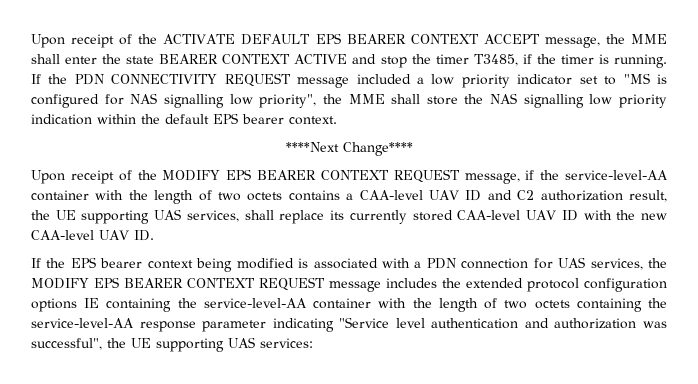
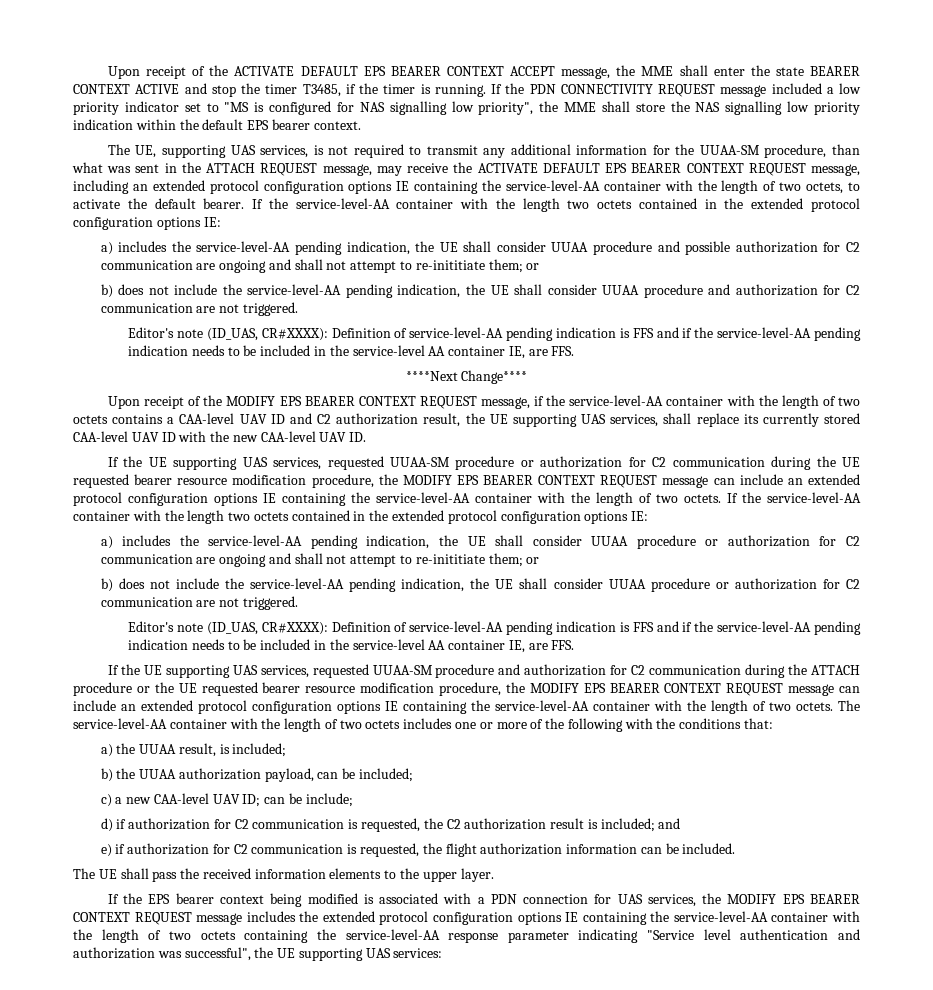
(337, 120) none -> [107,144,860,158] [72,162,861,176] [73,180,860,194] [73,198,860,212] [73,217,221,230] [100,241,861,255] [100,259,540,273] [100,284,860,298] [100,302,298,316] [128,327,862,341] [128,345,575,359] // The UE, supporting UAS services, is not required to transmit any additional information for the UUAA-SM procedure, than what was sent in the ATTACH REQUEST message, may receive the ACTIVATE DEFAULT EPS BEARER CONTEXT REQUEST message, including an extended protocol configuration options IE containing the service-level-AA container with the length of two octets, to activate the default bearer. If the service-level-AA container with the length two octets contained in the extended protocol configuration options IE: // a) includes the service-level-AA pending indication, the UE shall consider UUAA procedure and possible authorization for C2 communication are ongoing and shall not attempt to re-inititiate them; or // b) does not include the service-level-AA pending indication, the UE shall consider UUAA procedure and authorization for C2 communication are not triggered. // Editor's note (ID_UAS, CR#XXXX): Definition of service-level-AA pending indication is FFS and if the service-level-AA pending indication needs to be included in the service-level AA container IE, are FFS.
(154, 235) none -> [107,456,860,470] [73,474,860,488] [73,492,861,506] [73,510,649,524] [100,535,861,549] [100,553,540,567] [100,578,860,592] [100,596,298,610] [128,621,862,635] [128,639,575,653] [107,664,860,678] [73,682,860,696] [73,700,860,714] [73,718,774,732] [100,743,287,757] [100,768,414,782] [100,793,353,807] [100,818,681,832] [100,843,736,857] [73,868,494,882] // If the UE supporting UAS services, requested UUAA-SM procedure or authorization for C2 communication during the UE requested bearer resource modification procedure, the MODIFY EPS BEARER CONTEXT REQUEST message can include an extended protocol configuration options IE containing the service-level-AA container with the length of two octets. If the service-level-AA container with the length two octets contained in the extended protocol configuration options IE: // a) includes the service-level-AA pending indication, the UE shall consider UUAA procedure or authorization for C2 communication are ongoing and shall not attempt to re-inititiate them; or // b) does not include the service-level-AA pending indication, the UE shall consider UUAA procedure or authorization for C2 communication are not triggered. // Editor's note (ID_UAS, CR#XXXX): Definition of service-level-AA pending indication is FFS and if the service-level-AA pending indication needs to be included in the service-level AA container IE, are FFS. // If the UE supporting UAS services, requested UUAA-SM procedure and authorization for C2 communication during the ATTACH procedure or the UE requested bearer resource modification procedure, the MODIFY EPS BEARER CONTEXT REQUEST message can include an extended protocol configuration options IE containing the service-level-AA container with the length of two octets. The service-level-AA container with the length of two octets includes one or more of the following with the conditions that: // a) the UUAA result, is included; // b) the UUAA authorization payload, can be included; // c) a new CAA-level UAV ID; can be include; // d) if authorization for C2 communication is requested, the C2 authorization result is included; and // e) if authorization for C2 communication is requested, the flight authorization information can be included. // The UE shall pass the received information elements to the upper layer.

